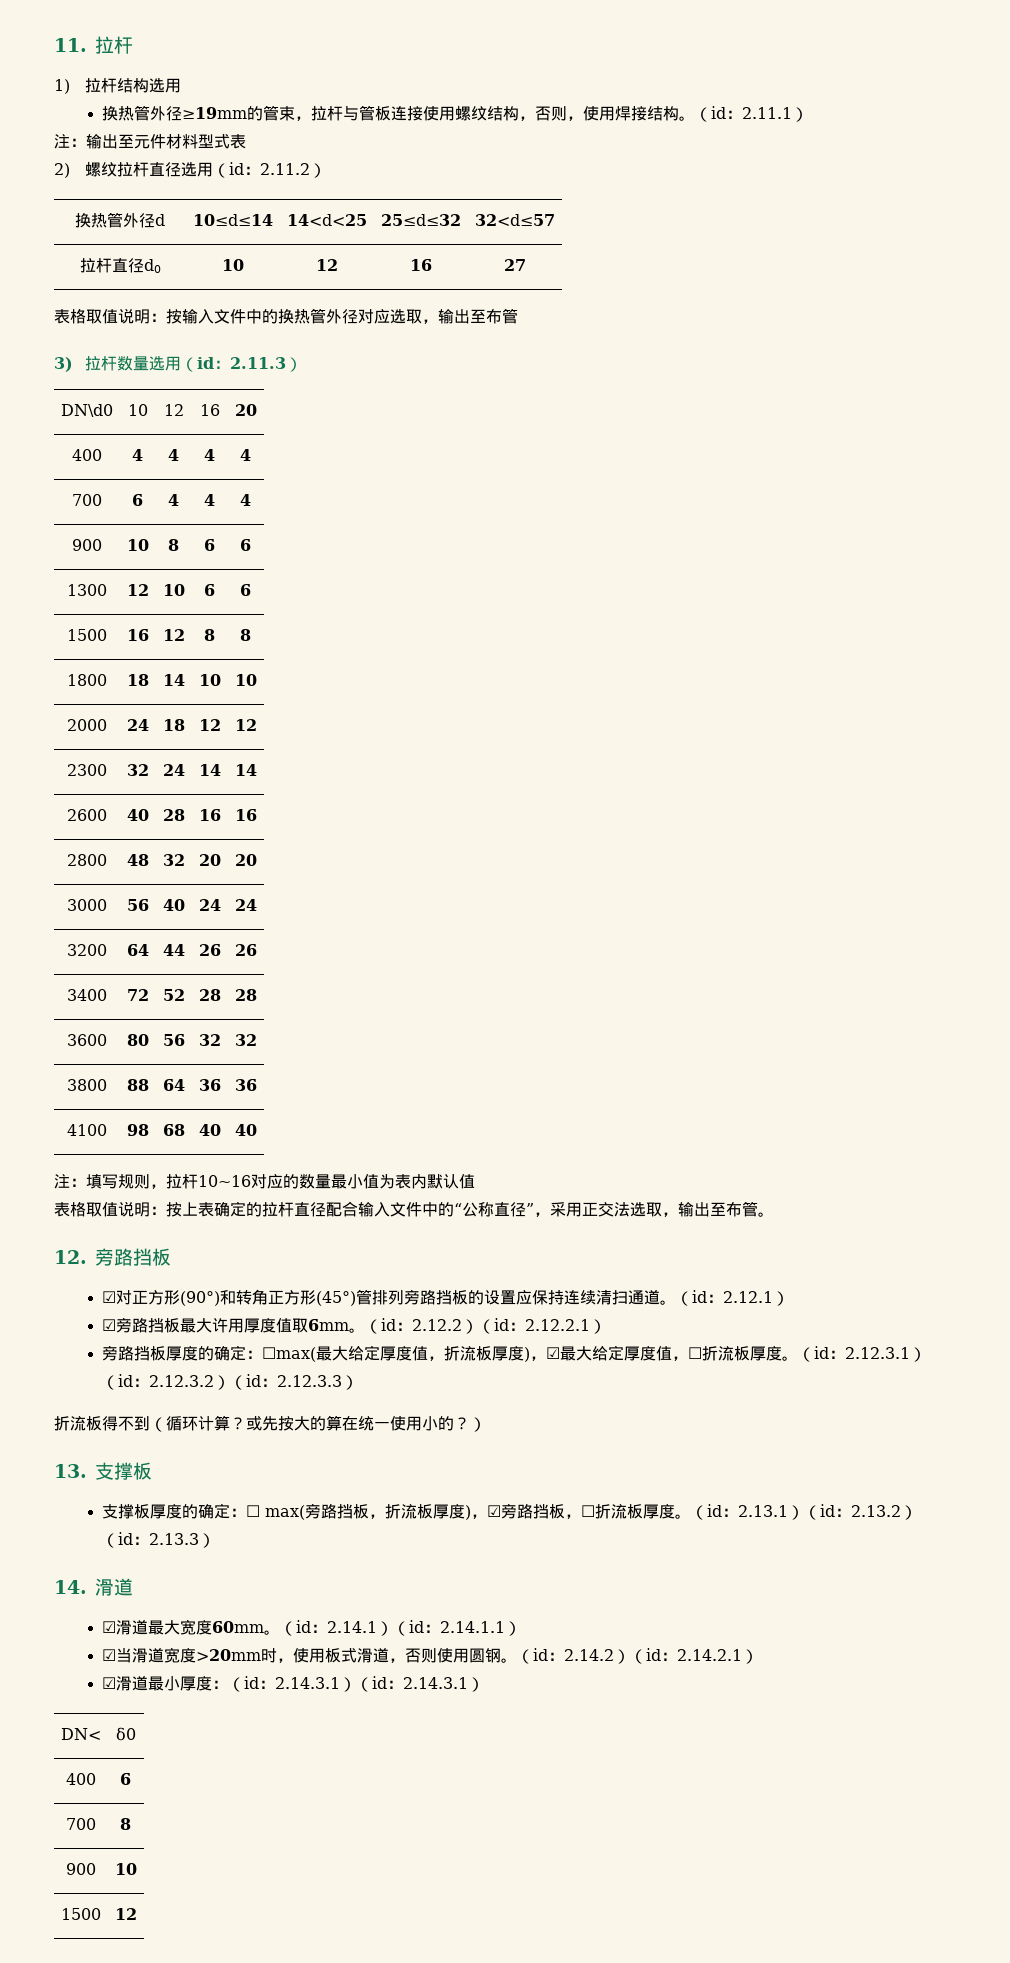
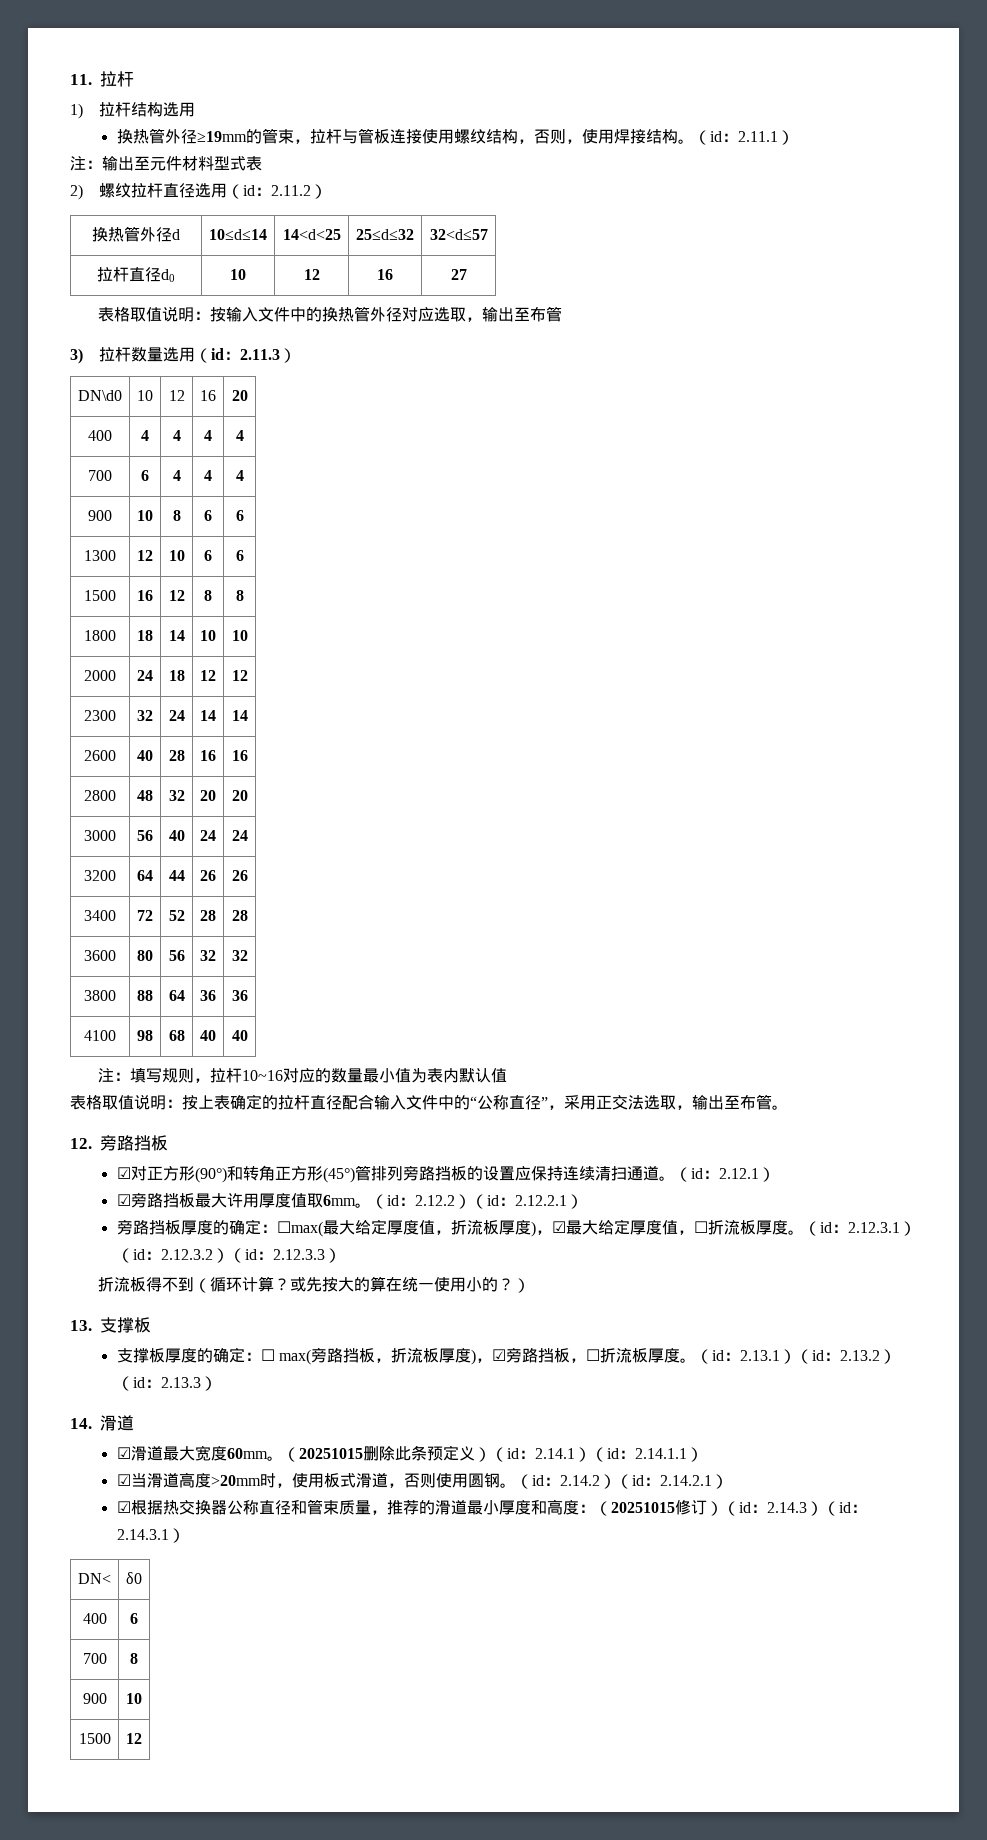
(297, 1628) none -> [298,1445,507,1462] 20251015删除此条预定义）（
[164,1647,181,1663] 宽 -> [178,1472,195,1488] 高
[116,1676,341,1692] 滑道最小厚度：（id：2.14.3.1 -> [130,1499,807,1516] 根据热交换器公称直径和管束质量，推荐的滑道最小厚度和高度：（20251015修订）（id：2.14.3

